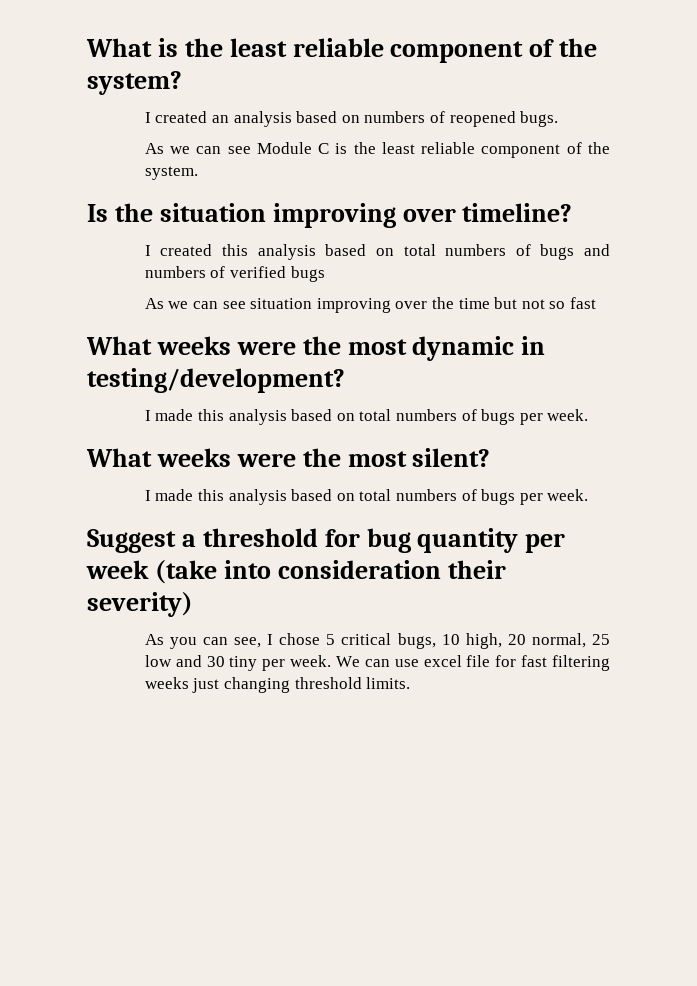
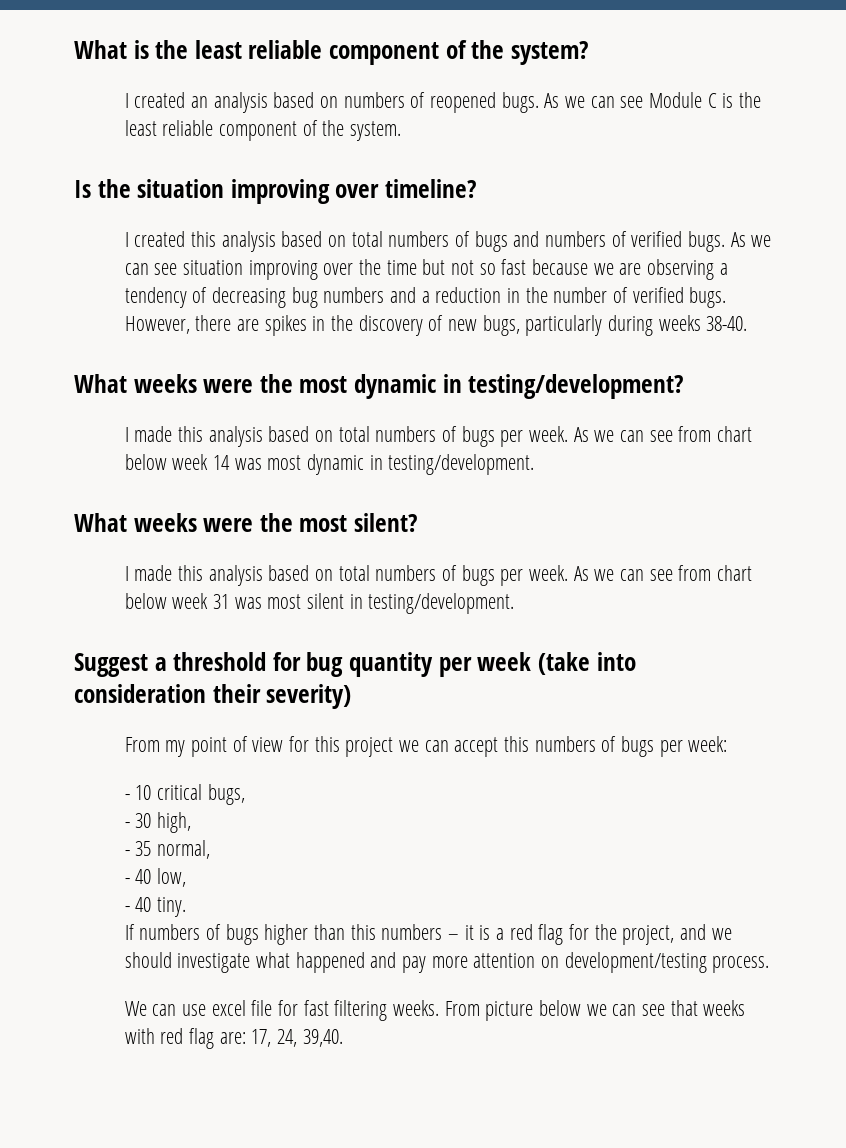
(559, 119) // -> (539, 102) none
[290,266,325,282] bugs // -> [688,231,726,252] bugs.
(596, 303) none -> [532,259,728,280] [124,287,727,308] [124,315,748,336] because we are observing a tendency of decreasing bug numbers and a reduction in the number of verified bugs. However, there are spikes in the discovery of new bugs, particularly during weeks 38-40.
(589, 415) none -> [573,426,753,442] [124,454,535,475] As we can see from chart below week 14 was most dynamic in testing/development.
(589, 495) none -> [573,565,753,581] [124,593,515,614] As we can see from chart below week 31 was most silent in testing/development.
[144,633,336,649] As you can see, I chose 5 -> [124,736,728,757] [124,785,152,800] From my point of view for this project we can accept this numbers of bugs per week: // - 10
[441,634,460,645] 10 -> [124,813,152,828] // - 30
[507,634,526,645] 20 -> [124,841,152,856] // - 35
[592,634,611,645] [144,655,332,671] 25 low and 30 tiny per week. -> [124,868,187,887] [124,897,187,917] [124,924,732,945] [124,952,770,973] // - 40 low, // - 40 tiny. // If numbers of bugs higher than this numbers – it is a red flag for the project, and we should investigate what happened and pay more attention on development/testing process. //
[144,677,411,693] weeks just changing threshold limits. -> [393,1000,746,1021] [124,1028,343,1049] weeks. From picture below we can see that weeks with red flag are: 17, 24, 39,40.

